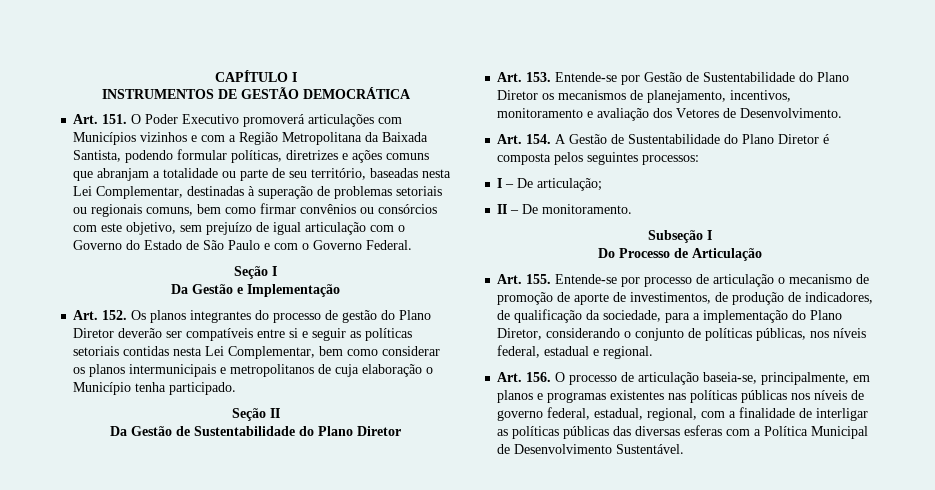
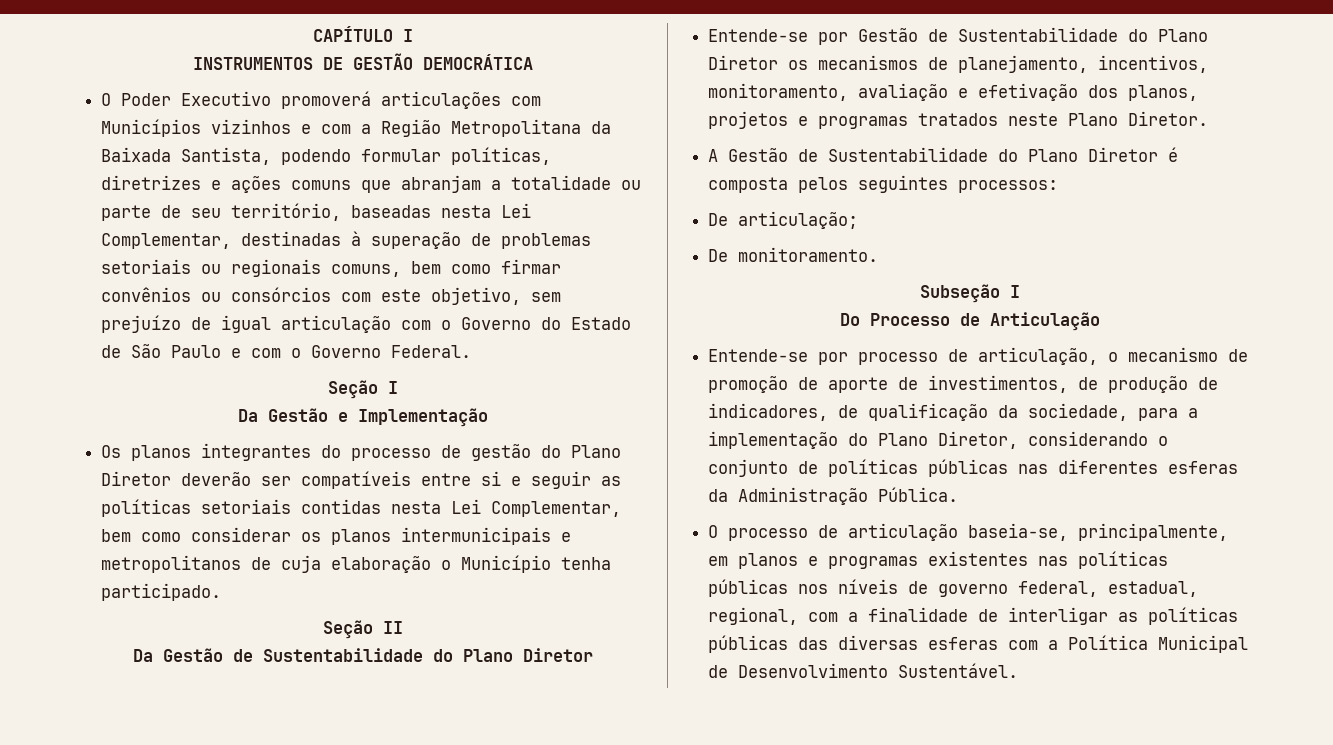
[73,114,128,124] Art. 151. -> (533, 62) none
[73,310,128,320] Art. 152. -> (488, 417) none
[497,72,552,82] Art. 153. -> (593, 655) none
[497,108,843,121] [497,134,552,144] monitoramento e avaliação dos Vetores de Desenvolvimento. // Art. 154. -> [708,83,1199,101] [708,111,1209,129] monitoramento, avaliação e efetivação dos planos, projetos e programas tratados neste Plano Diretor. //
[497,178,515,188] I – -> (1059, 186) none
[497,204,520,214] II – -> (859, 220) none
[497,274,552,284] Art. 155. -> (1100, 321) none
[713,274,775,287] articulação -> [978,347,1099,365] articulação,
[756,328,867,341] [497,345,654,359] [497,372,552,382] públicas, nos níveis federal, estadual e regional. // Art. 156. -> [928,459,1239,477] [708,487,959,505] públicas nas diferentes esferas da Administração Pública. //

